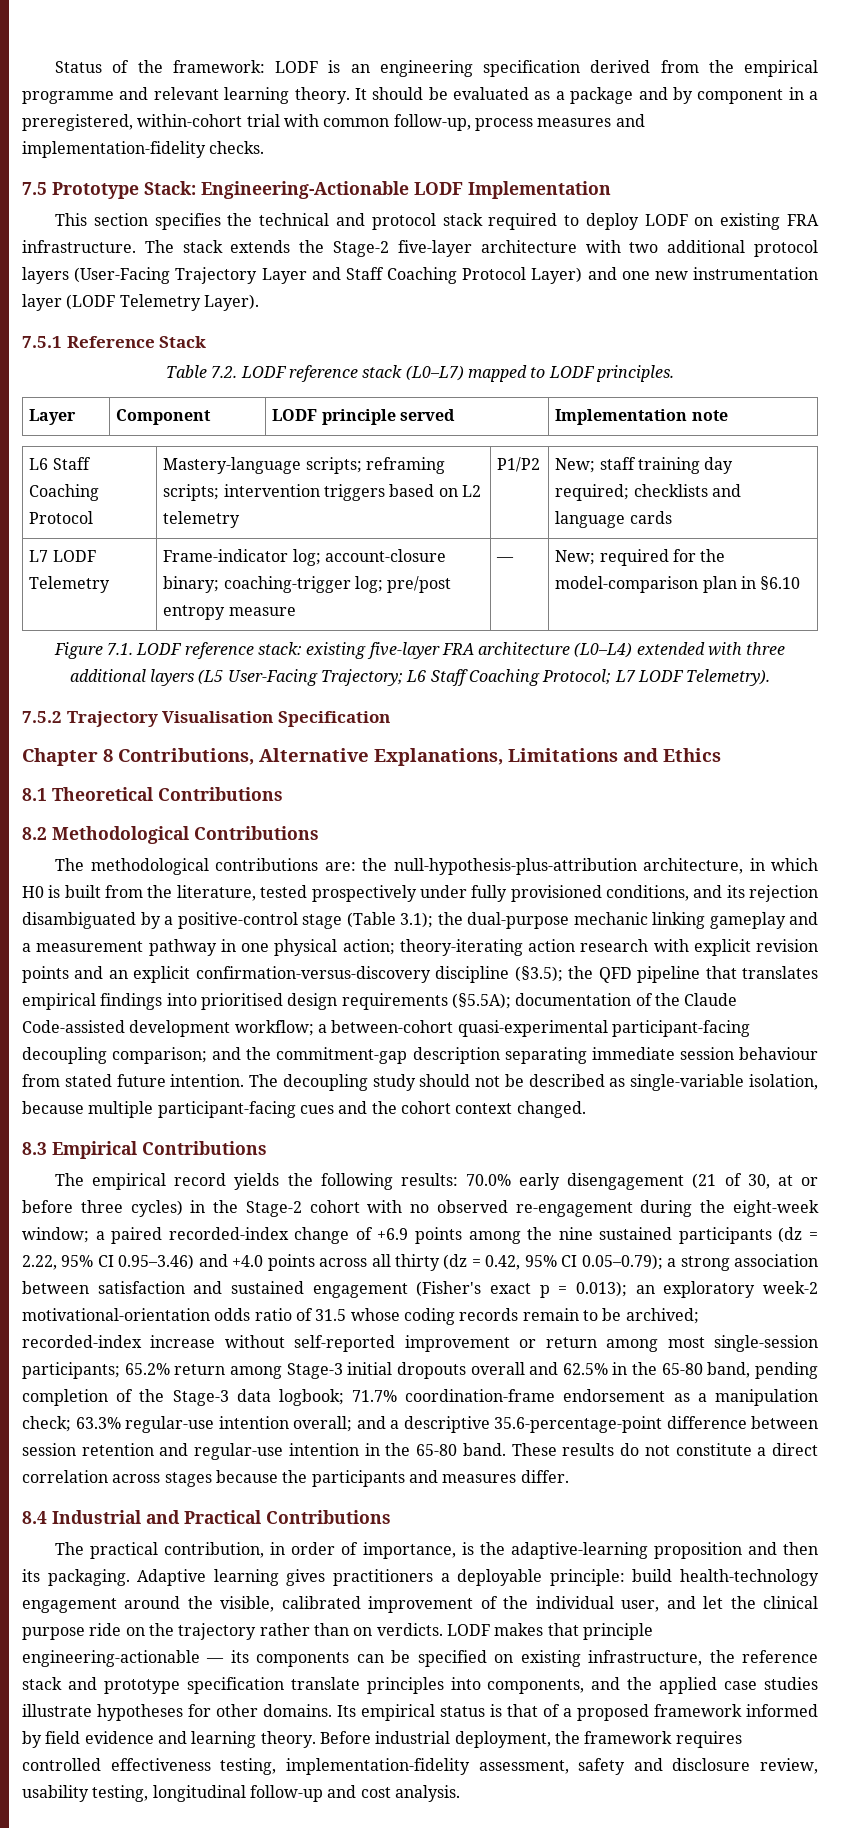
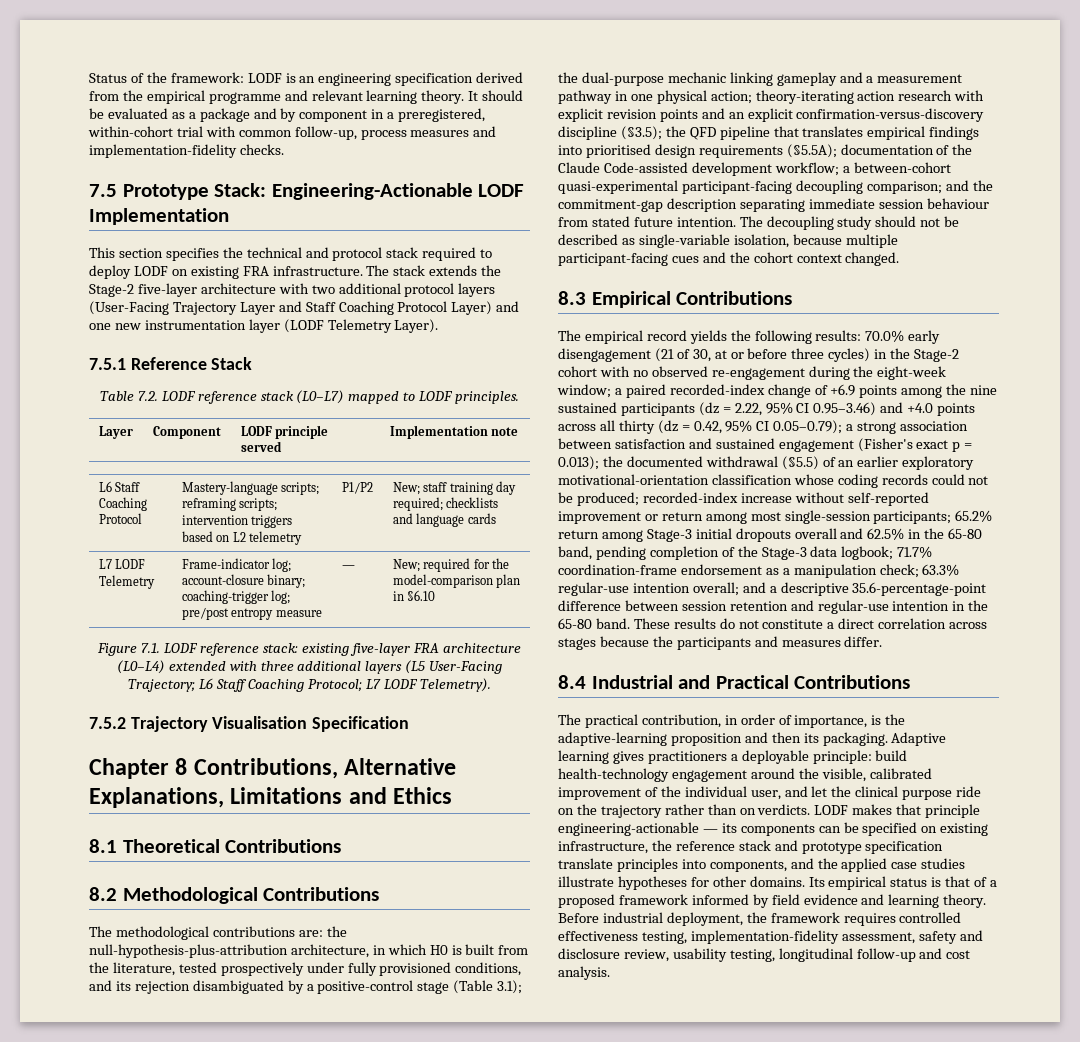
[635,1281,818,1298] [22,1308,699,1325] an exploratory week-2 motivational-orientation odds ratio of 31.5 whose coding records remain to be archived; -> [602,456,975,470] [558,474,989,488] [558,492,639,506] the documented withdrawal (§5.5) of an earlier exploratory motivational-orientation classification whose coding records could not be produced;

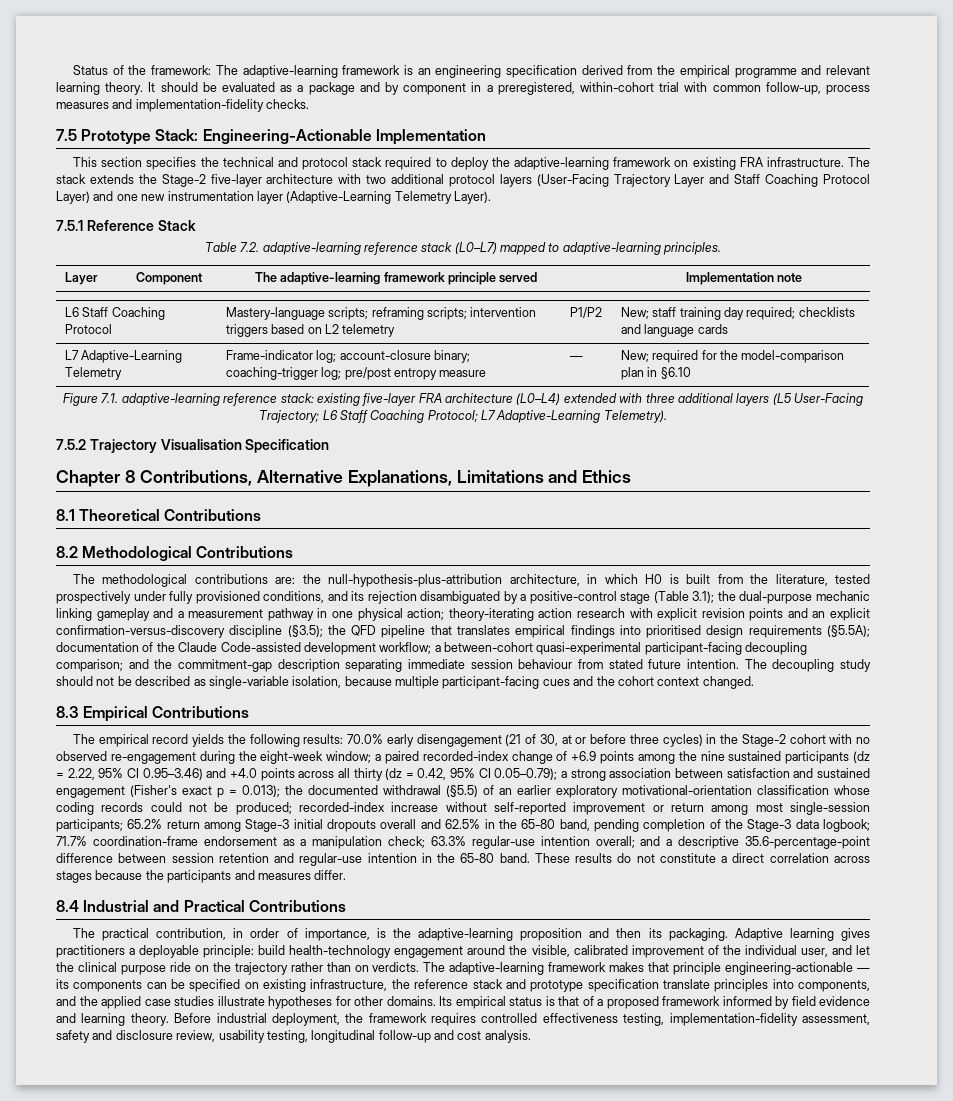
[247,73,282,83] LODF -> [215,65,401,78] The adaptive-learning framework
[478,184,525,197] LODF -> (372, 136) none
[133,266,168,276] LODF -> [491,157,672,170] the adaptive-learning framework
[283,319,324,333] (LODF -> [286,191,392,204] (Adaptive-Learning
[161,391,196,401] LODF -> [262,242,361,255] adaptive-learning
[419,391,454,401] LODF -> [562,242,661,255] adaptive-learning
[240,426,272,436] LODF -> [254,272,445,285] The adaptive-learning framework
[115,559,146,569] LODF -> [81,350,183,363] Adaptive-Learning
[164,643,199,653] LODF -> [121,393,220,406] adaptive-learning
[383,679,418,689] LODF -> [496,410,601,423] Adaptive-Learning
[814,805,849,815] LODF -> [423,962,607,975] The adaptive-learning framework

